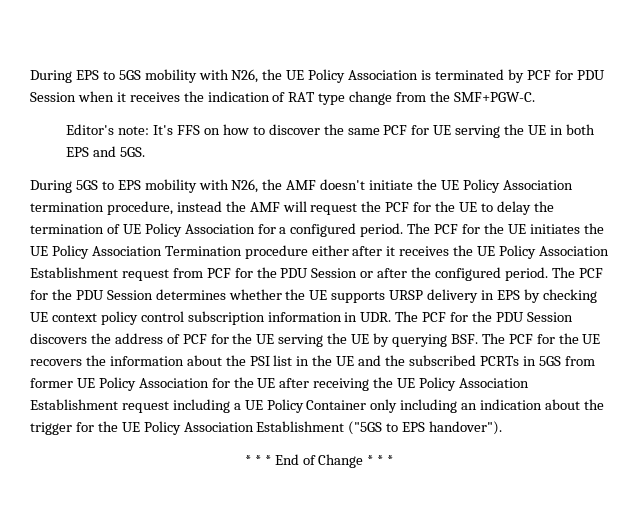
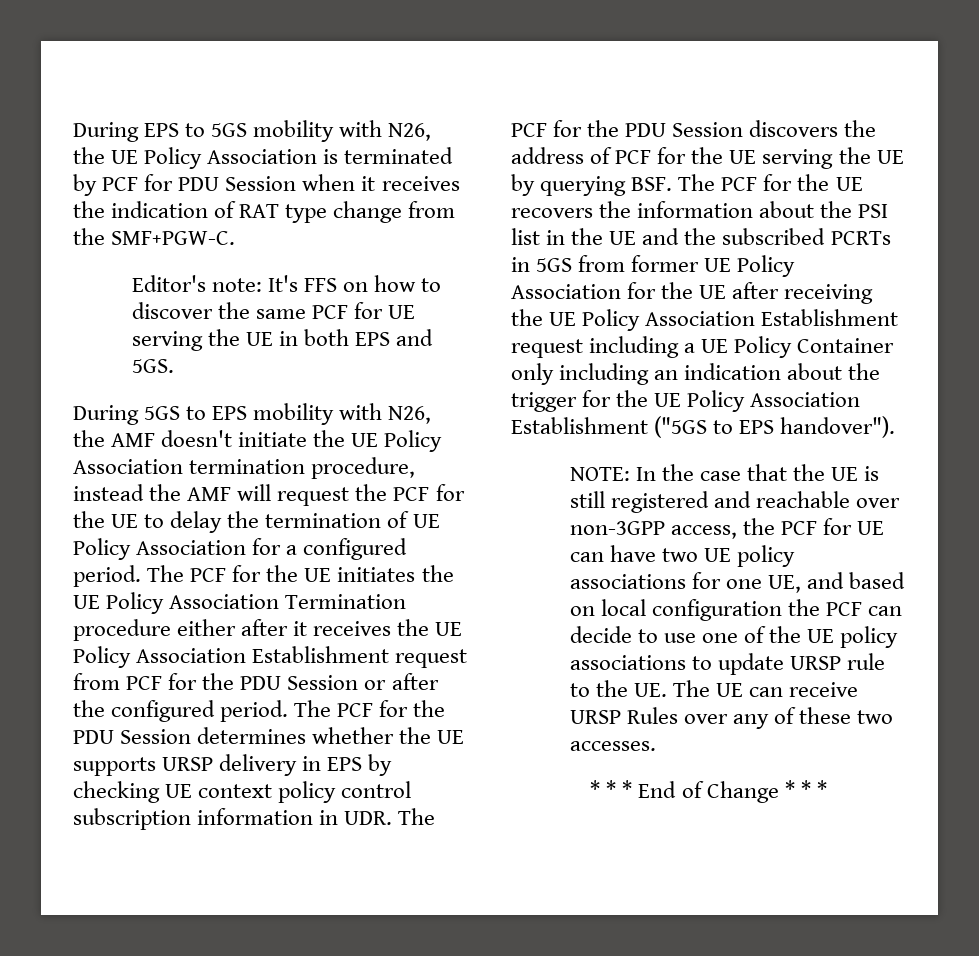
(503, 428) none -> [569,464,880,481] [569,491,901,513] [569,518,885,539] [569,545,796,567] [569,572,906,593] [569,599,903,621] [569,626,899,648] [569,653,886,675] [569,680,859,697] [569,707,894,729] [569,741,656,751] // NOTE: In the case that the UE is still registered and reachable over non-3GPP access, the PCF for UE can have two UE policy associations for one UE, and based on local configuration the PCF can decide to use one of the UE policy associations to update URSP rule to the UE. The UE can receive URSP Rules over any of these two accesses.

